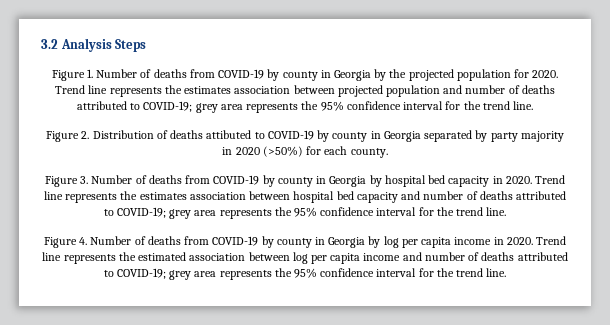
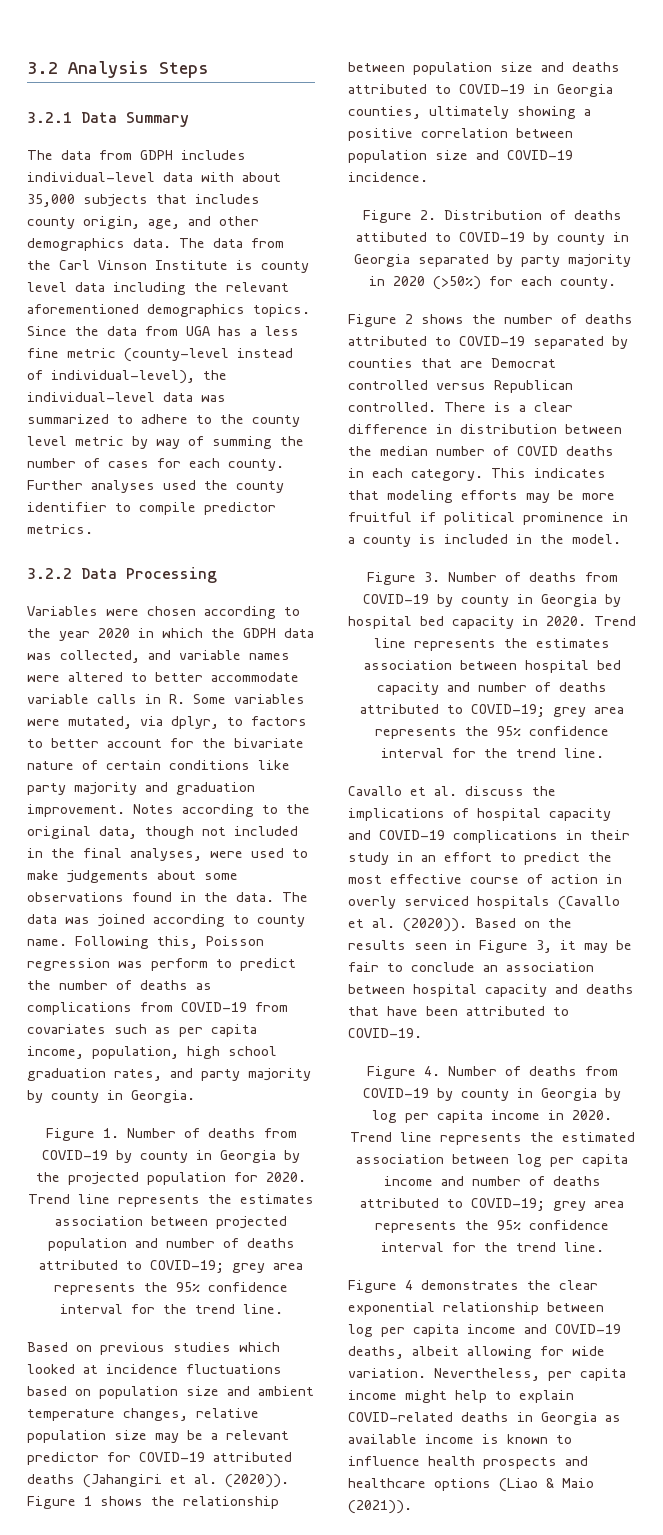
(147, 45) none -> [27,112,189,127] [27,150,246,160] [27,172,281,182] [27,194,260,207] [27,216,259,229] [27,238,284,251] [27,260,309,273] [27,282,289,295] [27,304,310,317] [27,326,299,336] [27,348,293,362] [27,370,227,384] [27,392,226,402] [27,414,300,427] [27,436,304,449] [27,458,284,471] [27,480,284,493] [27,502,276,515] [27,524,93,534] [27,567,217,583] [27,606,300,619] [27,628,314,641] [27,650,290,663] [27,672,299,682] [27,694,305,704] [27,716,307,729] [27,738,304,748] [27,760,290,770] [27,782,255,795] [27,804,310,817] [27,826,298,839] [27,848,308,861] [27,870,238,883] [27,892,308,902] [27,914,305,927] [27,936,264,949] [27,958,296,971] [27,980,212,990] [27,1002,288,1015] [27,1024,257,1037] [27,1046,277,1059] [27,1068,311,1081] [27,1090,195,1103] // 3.2.1 Data Summary // The data from GDPH includes individual-level data with about 35,000 subjects that includes county origin, age, and other demographics data. The data from the Carl Vinson Institute is county level data including the relevant aforementioned demographics topics. Since the data from UGA has a less fine metric (county-level instead of individual-level), the individual-level data was summarized to adhere to the county level metric by way of summing the number of cases for each county. Further analyses used the county identifier to compile predictor metrics. // 3.2.2 Data Processing // Variables were chosen according to the year 2020 in which the GDPH data was collected, and variable names were altered to better accommodate variable calls in R. Some variables were mutated, via dplyr, to factors to better account for the bivariate nature of certain conditions like party majority and graduation improvement. Notes according to the original data, though not included in the final analyses, were used to make judgements about some observations found in the data. The data was joined according to county name. Following this, Poisson regression was perform to predict the number of deaths as complications from COVID-19 from covariates such as per capita income, population, high school graduation rates, and party majority by county in Georgia.
(534, 105) none -> [27,1342,280,1355] [27,1364,282,1374] [27,1386,314,1399] [27,1408,259,1421] [27,1430,289,1443] [27,1452,292,1465] [27,1474,289,1488] [27,1496,279,1509] [348,62,620,75] [348,84,613,97] [348,106,591,119] [348,128,573,141] [348,150,573,163] [348,172,428,182] // Based on previous studies which looked at incidence fluctuations based on population size and ambient temperature changes, relative population size may be a relevant predictor for COVID-19 attributed deaths (Jahangiri et al. (2020)). Figure 1 shows the relationship between population size and deaths attributed to COVID-19 in Georgia counties, ultimately showing a positive correlation between population size and COVID-19 incidence.
(388, 153) none -> [348,314,633,327] [348,336,628,349] [348,358,556,368] [348,380,573,393] [348,402,573,412] [348,424,622,434] [348,446,614,456] [348,468,606,481] [348,490,615,503] [348,512,628,525] [348,534,621,547] // Figure 2 shows the number of deaths attributed to COVID-19 separated by counties that are Democrat controlled versus Republican controlled. There is a clear difference in distribution between the median number of COVID deaths in each category. This indicates that modeling efforts may be more fruitful if political prominence in a county is included in the model.
(507, 211) none -> [348,786,556,796] [348,808,611,821] [348,830,630,843] [348,852,612,865] [348,874,622,884] [348,896,620,910] [348,918,572,932] [348,940,632,953] [348,962,594,972] [348,984,634,997] [348,1006,569,1016] [348,1028,422,1038] // Cavallo et al. discuss the implications of hospital capacity and COVID-19 complications in their study in an effort to predict the most effective course of action in overly serviced hospitals (Cavallo et al. (2020)). Based on the results seen in Figure 3, it may be fair to conclude an association between hospital capacity and deaths that have been attributed to COVID-19.
(507, 272) none -> [348,1280,598,1293] [348,1302,604,1315] [348,1324,621,1337] [348,1346,605,1359] [348,1368,626,1381] [348,1390,574,1403] [348,1412,621,1425] [348,1434,572,1444] [348,1456,588,1469] [348,1478,594,1492] [348,1500,412,1514] // Figure 4 demonstrates the clear exponential relationship between log per capita income and COVID-19 deaths, albeit allowing for wide variation. Nevertheless, per capita income might help to explain COVID-related deaths in Georgia as available income is known to influence health prospects and healthcare options (Liao & Maio (2021)).

